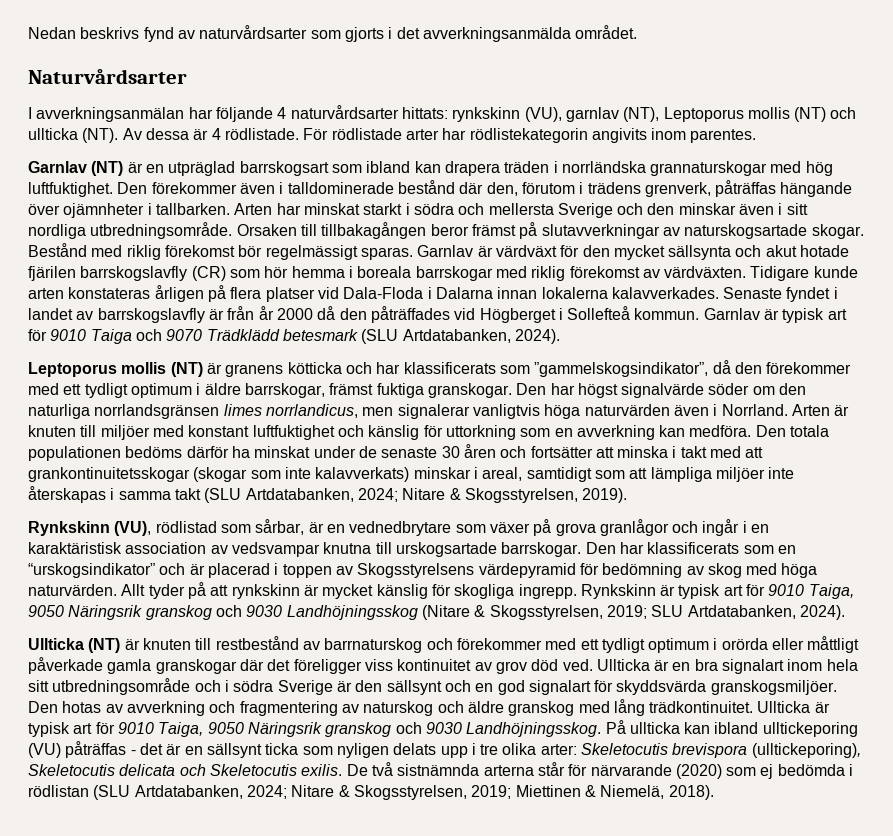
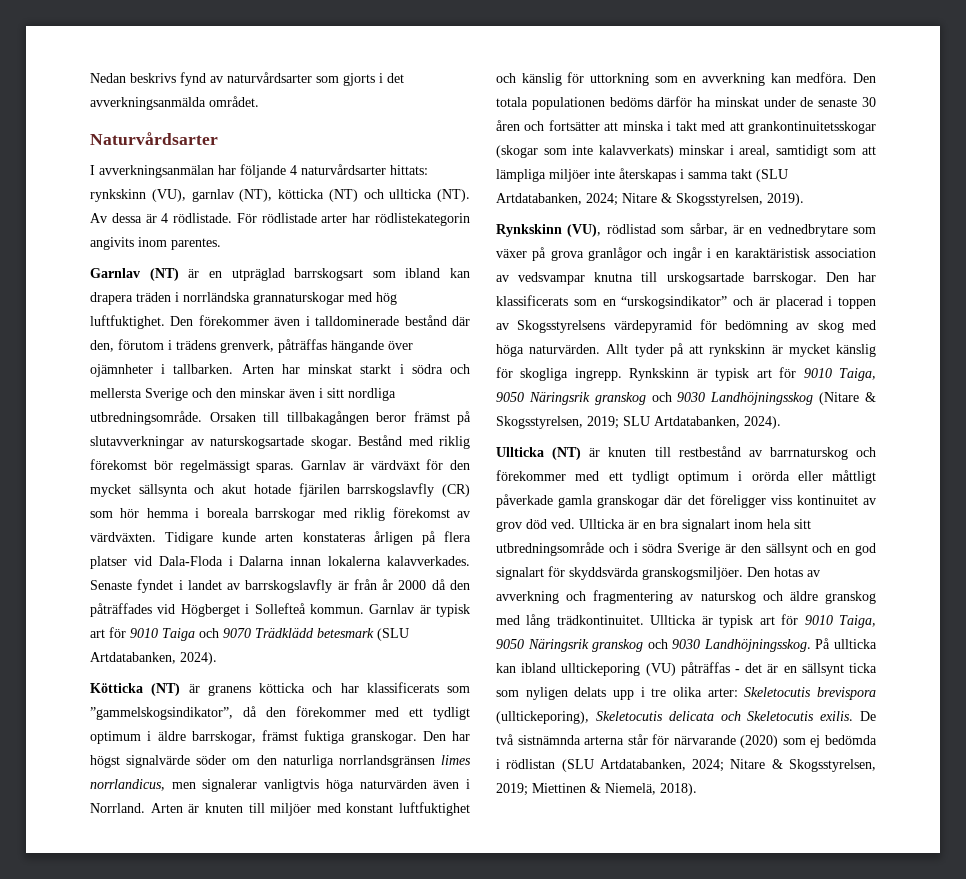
[663,107,790,122] Leptoporus mollis -> [278,189,324,199] kötticka
[28,362,167,377] Leptoporus mollis -> [90,683,143,693] Kötticka

